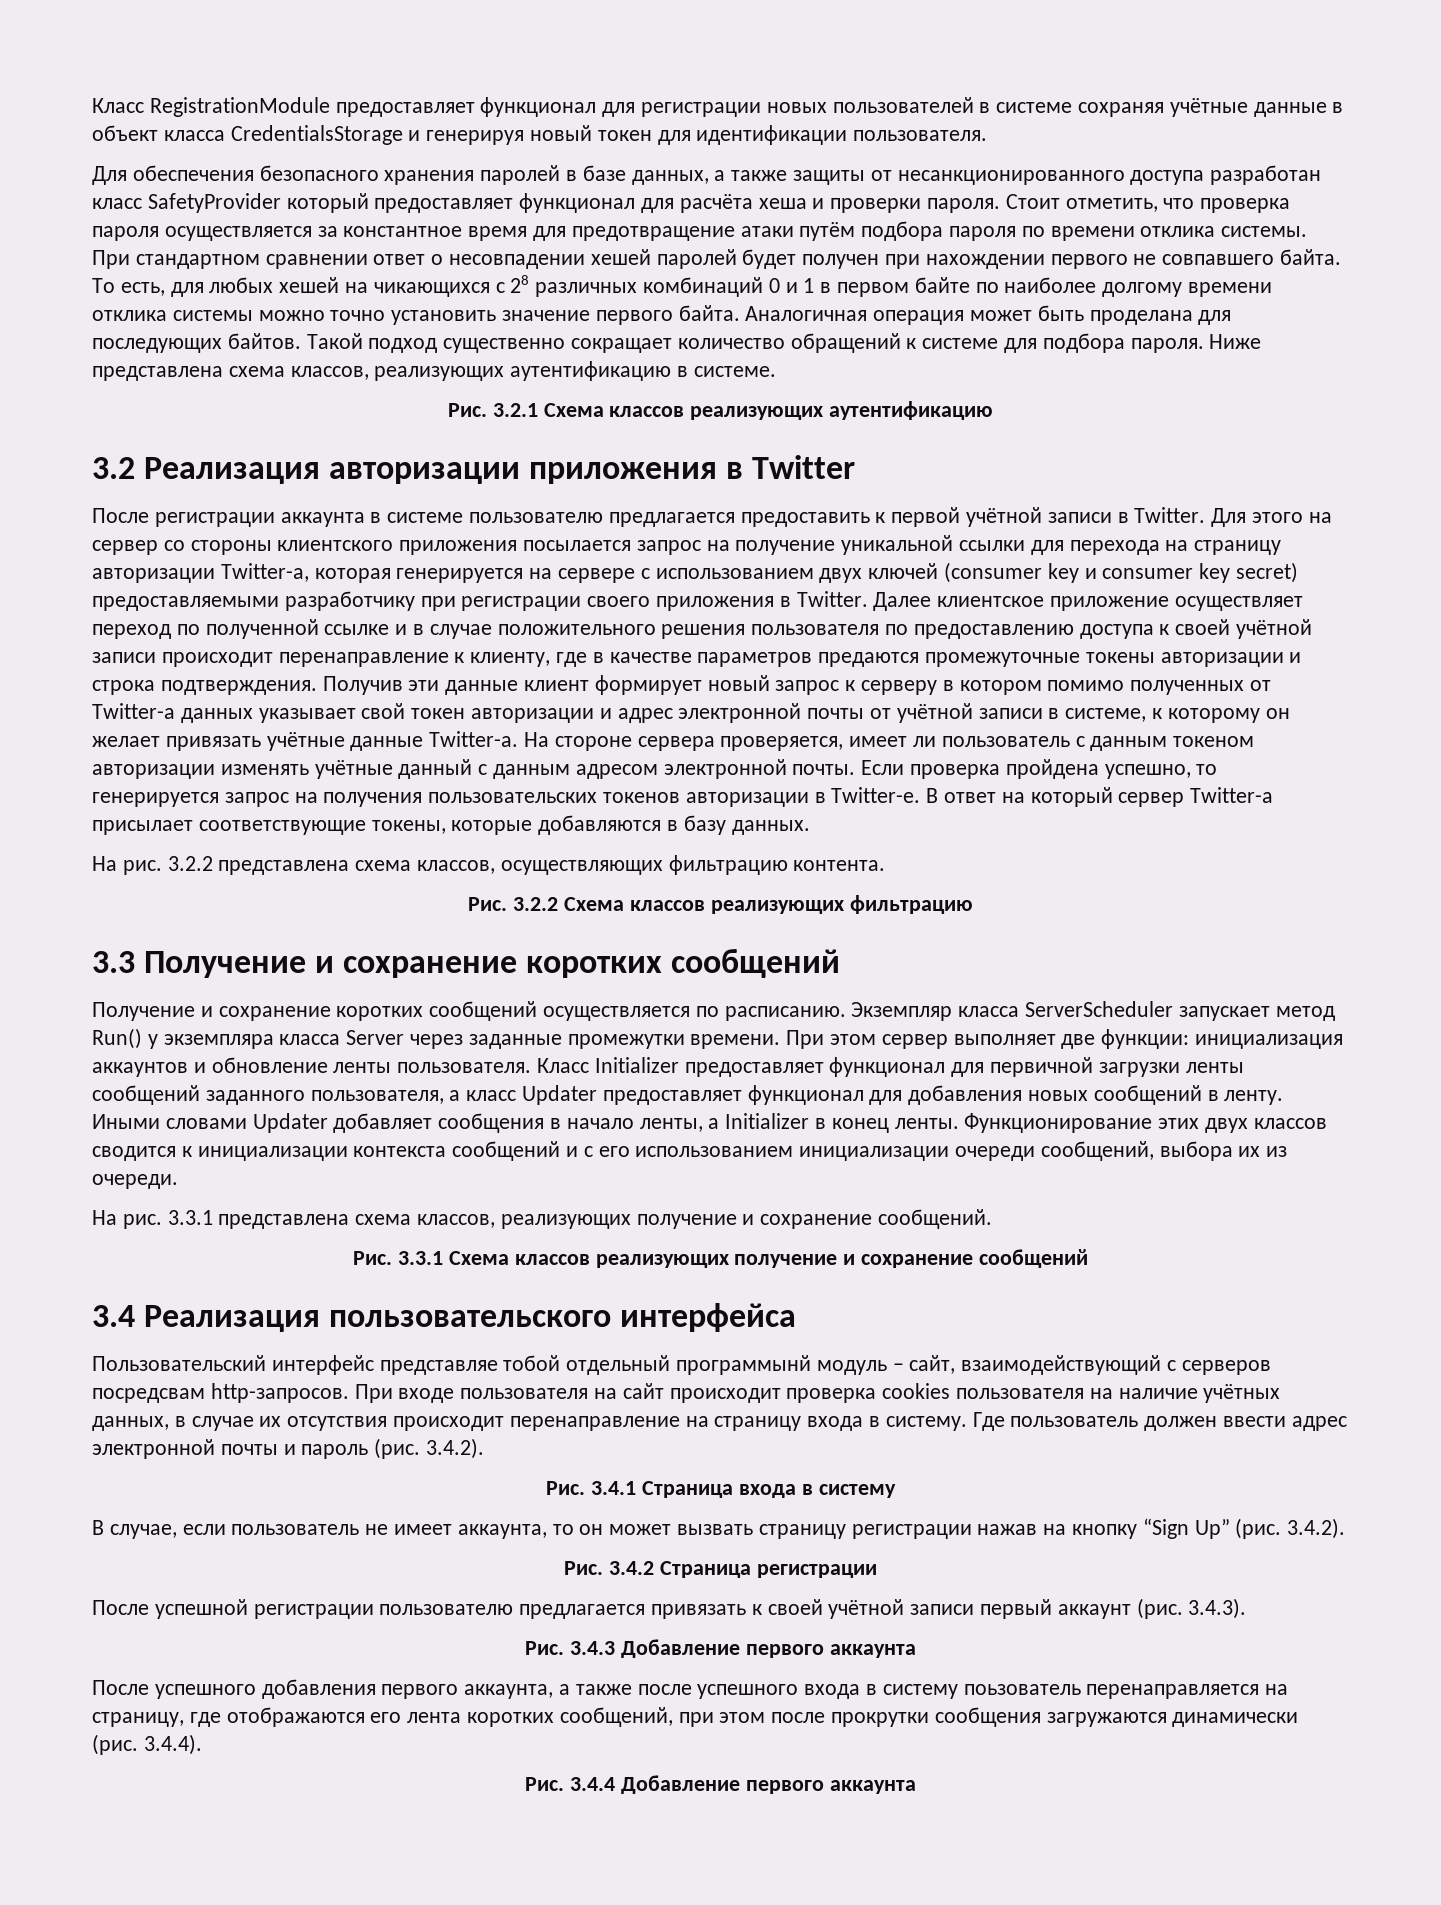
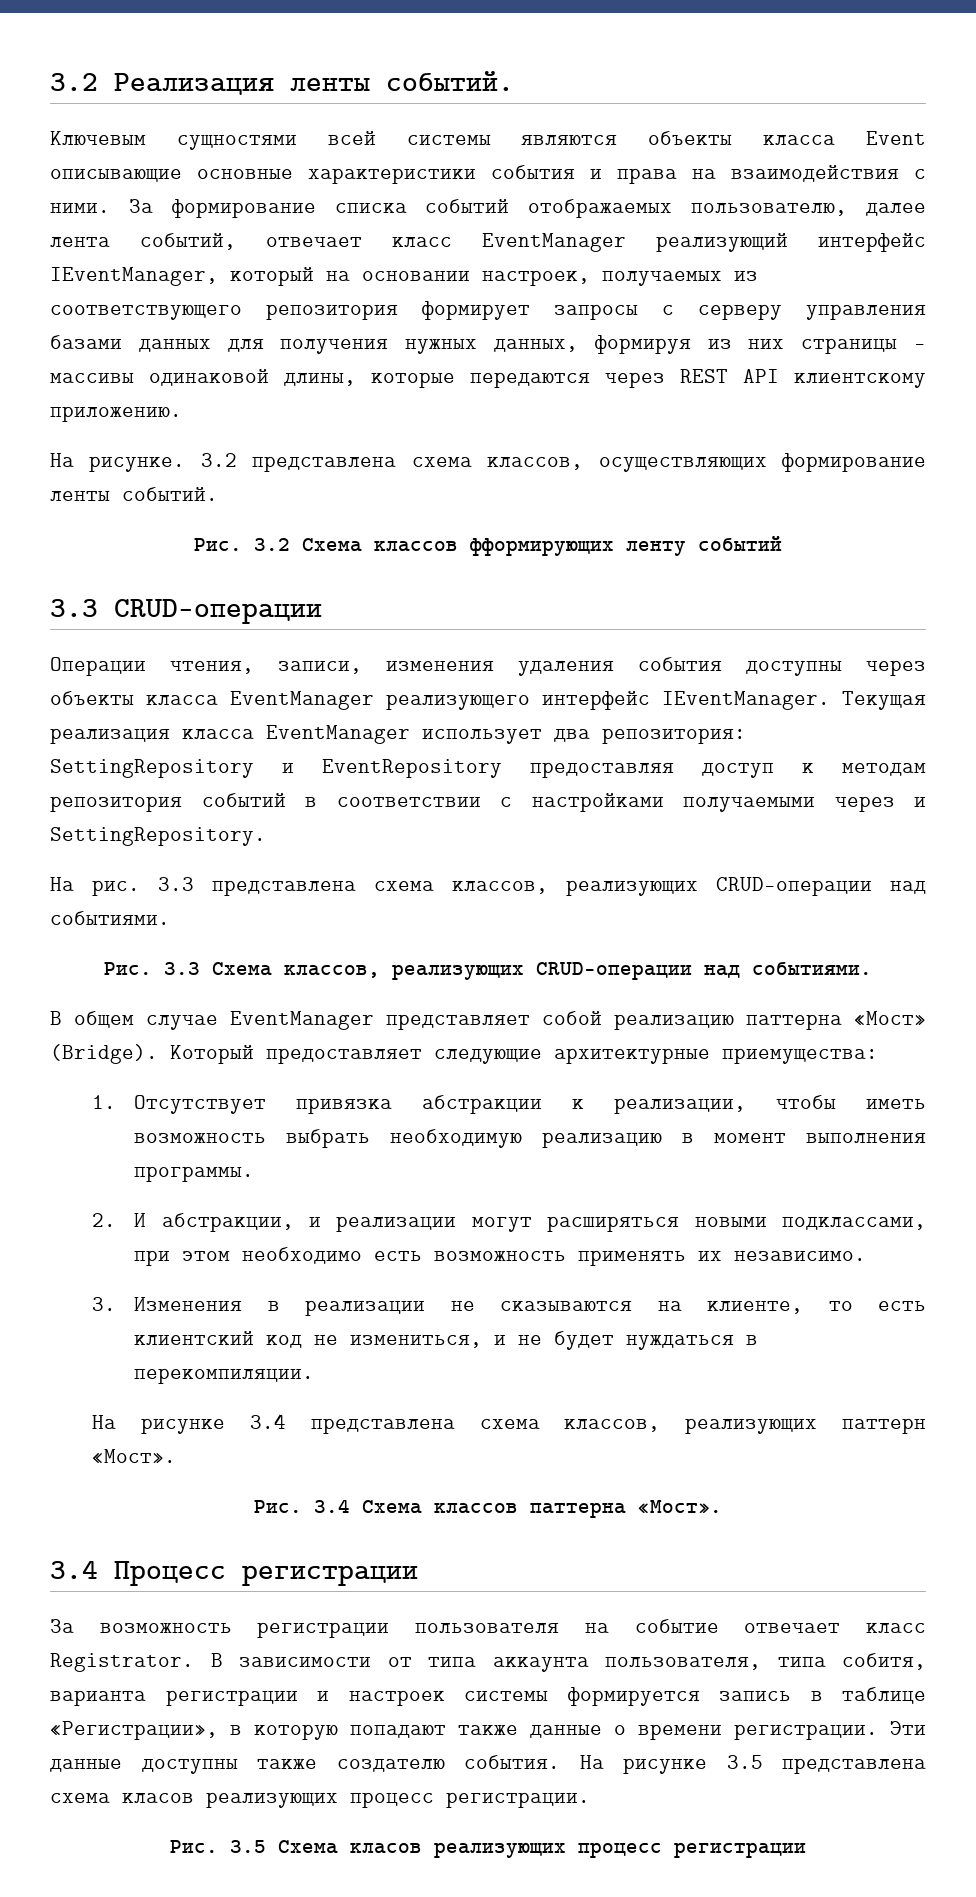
[92,97,1344,117] [92,125,988,145] [92,165,1322,185] [92,193,1291,213] [92,221,1308,241] [92,249,1342,269] [92,275,1273,297] [92,305,1232,325] [92,333,1262,353] [92,361,776,381] [447,401,994,420] [92,455,856,484] [92,507,1332,527] [92,535,1282,555] [92,562,1299,583] [92,591,1303,611] [92,619,1313,639] [92,652,1302,667] [92,675,1272,695] [92,703,1290,723] [92,731,1255,751] [92,759,1218,779] [92,787,1274,807] [92,815,810,835] [92,855,886,875] [468,895,973,914] [92,948,841,978] [92,1001,1335,1021] [92,1028,1344,1049] [92,1057,1244,1077] [92,1085,1284,1105] [92,1113,1327,1133] [92,1141,1288,1161] [92,1174,178,1189] [92,1209,993,1229] [353,1249,1088,1268] [92,1303,797,1332] [92,1355,1271,1375] [92,1383,1281,1403] [92,1412,1347,1431] [92,1438,485,1459] [546,1481,896,1498] [92,1518,1346,1539] [564,1561,877,1578] [92,1598,1247,1619] [525,1639,916,1658] [92,1679,1289,1699] [92,1707,1299,1727] [92,1734,202,1755] [525,1775,916,1794] Класс RegistrationModule предоставляет функционал для регистрации новых пользователей в системе сохраняя учётные данные в объект класса CredentialsStorage и генерируя новый токен для идентификации пользователя. // Для обеспечения безопасного хранения паролей в базе данных, а также защиты от несанкционированного доступа разработан класс SafetyProvider который предоставляет функционал для расчёта хеша и проверки пароля. Стоит отметить, что проверка пароля осуществляется за константное время для предотвращение атаки путём подбора пароля по времени отклика системы. При стандартном сравнении ответ о несовпадении хешей паролей будет получен при нахождении первого не совпавшего байта. То есть, для любых хешей на чикающихся с 28 различных комбинаций 0 и 1 в первом байте по наиболее долгому времени отклика системы можно точно установить значение первого байта. Аналогичная операция может быть проделана для последующих байтов. Такой подход существенно сокращает количество обращений к системе для подбора пароля. Ниже представлена схема классов, реализующих аутентификацию в системе. // Рис. 3.2.1 Схема классов реализующих аутентификацию // 3.2 Реализация авторизации приложения в Twitter // После регистрации аккаунта в системе пользователю предлагается предоставить к первой учётной записи в Twitter. Для этого на сервер со стороны клиентского приложения посылается запрос на получение уникальной ссылки для перехода на страницу авторизации Twitter-а, которая генерируется на сервере с использованием двух ключей (consumer key и consumer key secret) предоставляемыми разработчику при регистрации своего приложения в Twitter. Далее клиентское приложение осуществляет переход по полученной ссылке и в случае положительного решения пользователя по предоставлению доступа к своей учётной записи происходит перенаправление к клиенту, где в качестве параметров предаются промежуточные токены авторизации и строка подтверждения. Получив эти данные клиент формирует новый запрос к серверу в котором помимо полученных от Twitter-а данных указывает свой токен авторизации и адрес электронной почты от учётной записи в системе, к которому он желает привязать учётные данные Twitter-а. На стороне сервера проверяется, имеет ли пользователь с данным токеном авторизации изменять учётные данный с данным адресом электронной почты. Если проверка пройдена успешно, то генерируется запрос на получения пользовательских токенов авторизации в Twitter-е. В ответ на который сервер Twitter-а присылает соответствующие токены, которые добавляются в базу данных. // На рис. 3.2.2 представлена схема классов, осуществляющих фильтрацию контента. // Рис. 3.2.2 Схема классов реализующих фильтрацию // 3.3 Получение и сохранение коротких сообщений // Получение и сохранение коротких сообщений осуществляется по расписанию. Экземпляр класса ServerScheduler запускает метод Run() у экземпляра класса Server через заданные промежутки времени. При этом сервер выполняет две функции: инициализация аккаунтов и обновление ленты пользователя. Класс Initializer предоставляет функционал для первичной загрузки ленты сообщений заданного пользователя, а класс Updater предоставляет функционал для добавления новых сообщений в ленту. Иными словами Updater добавляет сообщения в начало ленты, а Initializer в конец ленты. Функционирование этих двух классов сводится к инициализации контекста сообщений и с его использованием инициализации очереди сообщений, выбора их из очереди. // На рис. 3.3.1 представлена схема классов, реализующих получение и сохранение сообщений. // Рис. 3.3.1 Схема классов реализующих получение и сохранение сообщений // 3.4 Реализация пользовательского интерфейса // Пользовательский интерфейс представляе тобой отдельный программынй модуль – сайт, взаимодействующий с серверов посредсвам http-запросов. При входе пользователя на сайт происходит проверка сookies пользователя на наличие учётных данных, в случае их отсутствия происходит перенаправление на страницу входа в систему. Где пользователь должен ввести адрес электронной почты и пароль (рис. 3.4.2). // Рис. 3.4.1 Страница входа в систему // В случае, если пользователь не имеет аккаунта, то он может вызвать страницу регистрации нажав на кнопку “Sign Up” (рис. 3.4.2). // Рис. 3.4.2 Страница регистрации // После успешной регистрации пользователю предлагается привязать к своей учётной записи первый аккаунт (рис. 3.4.3). // Рис. 3.4.3 Добавление первого аккаунта // После успешного добавления первого аккаунта, а также после успешного входа в систему поьзователь перенаправляется на страницу, где отображаются его лента коротких сообщений, при этом после прокрутки сообщения загружаются динамически (рис. 3.4.4). // Рис. 3.4.4 Добавление первого аккаунта -> [50,71,514,95] [50,131,926,150] [50,165,926,184] [50,199,926,218] [50,233,926,252] [50,267,758,286] [50,301,926,320] [50,335,926,354] [50,369,926,388] [50,406,182,422] [50,453,926,472] [50,487,218,501] [194,536,782,556] [50,599,322,624] [50,657,926,676] [50,691,926,710] [50,725,746,744] [50,759,926,778] [50,793,926,812] [50,827,266,846] [50,877,926,896] [50,911,170,925] [104,962,872,980] [50,1011,926,1030] [50,1044,878,1064] [92,1095,926,1114] [134,1129,926,1148] [134,1166,255,1182] [92,1213,926,1232] [134,1247,867,1266] [92,1297,926,1316] [134,1331,759,1350] [134,1368,315,1384] [92,1414,926,1434] [92,1449,177,1463] [254,1499,722,1518] [50,1561,418,1586] [50,1619,926,1638] [50,1653,926,1672] [50,1687,926,1706] [50,1721,926,1740] [50,1755,926,1774] [50,1792,590,1808] [170,1840,806,1858] 3.2 Реализация ленты событий. // Ключевым сущностями всей системы являются объекты класса Event описывающие основные характеристики события и права на взаимодействия с ними. За формирование списка событий отображаемых пользователю, далее лента событий, отвечает класс EventManager реализующий интерфейс IEventManager, который на основании настроек, получаемых из соответствующего репозитория формирует запросы с серверу управления базами данных для получения нужных данных, формируя из них страницы – массивы одинаковой длины, которые передаются через REST API клиентскому приложению. // На рисунке. 3.2 представлена схема классов, осуществляющих формирование ленты событий. // Рис. 3.2 Схема классов фформирующих ленту событий // 3.3 CRUD-операции // Операции чтения, записи, изменения удаления события доступны через объекты класса EventManager реализующего интерфейс IEventManager. Текущая реализация класса EventManager использует два репозитория: SettingRepository и EventRepository предоставляя доступ к методам репозитория событий в соответствии с настройками получаемыми через и SettingRepository. // На рис. 3.3 представлена схема классов, реализующих CRUD-операции над событиями. // Рис. 3.3 Схема классов, реализующих CRUD-операции над событиями. // В общем случае EventManager представляет собой реализацию паттерна «Мост» (Bridge). Который предоставляет следующие архитектурные приемущества: // 1. Отсутствует привязка абстракции к реализации, чтобы иметь возможность выбрать необходимую реализацию в момент выполнения программы. // 2. И абстракции, и реализации могут расширяться новыми подклассами, при этом необходимо есть возможность применять их независимо. // 3. Изменения в реализации не сказываются на клиенте, то есть клиентский код не измениться, и не будет нуждаться в перекомпиляции. // На рисунке 3.4 представлена схема классов, реализующих паттерн «Мост». // Рис. 3.4 Схема классов паттерна «Мост». // 3.4 Процесс регистрации // За возможность регистрации пользователя на событие отвечает класс Registrator. В зависимости от типа аккаунта пользователя, типа собитя, варианта регистрации и настроек системы формируется запись в таблице «Регистрации», в которую попадают также данные о времени регистрации. Эти данные доступны также создателю события. На рисунке 3.5 представлена схема класов реализующих процесс регистрации. // Рис. 3.5 Схема класов реализующих процесс регистрации

